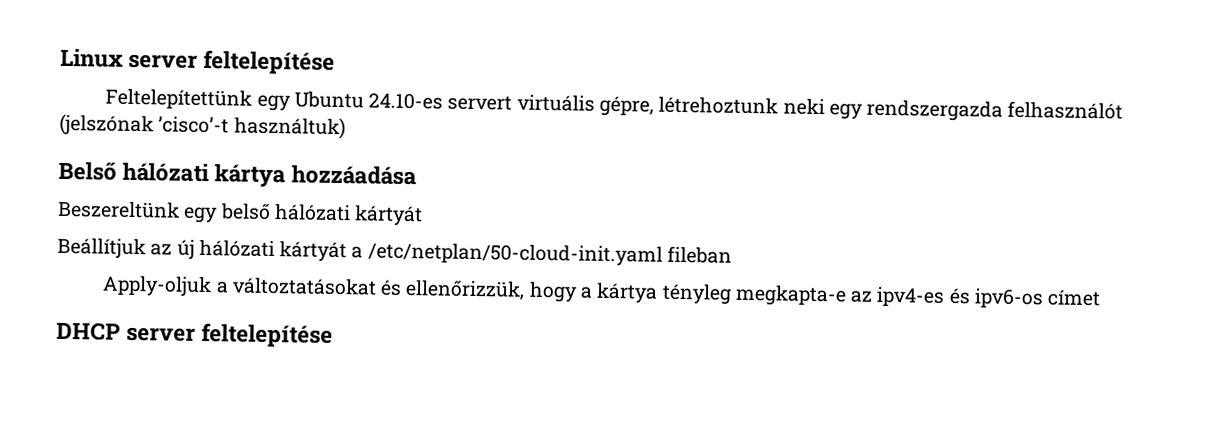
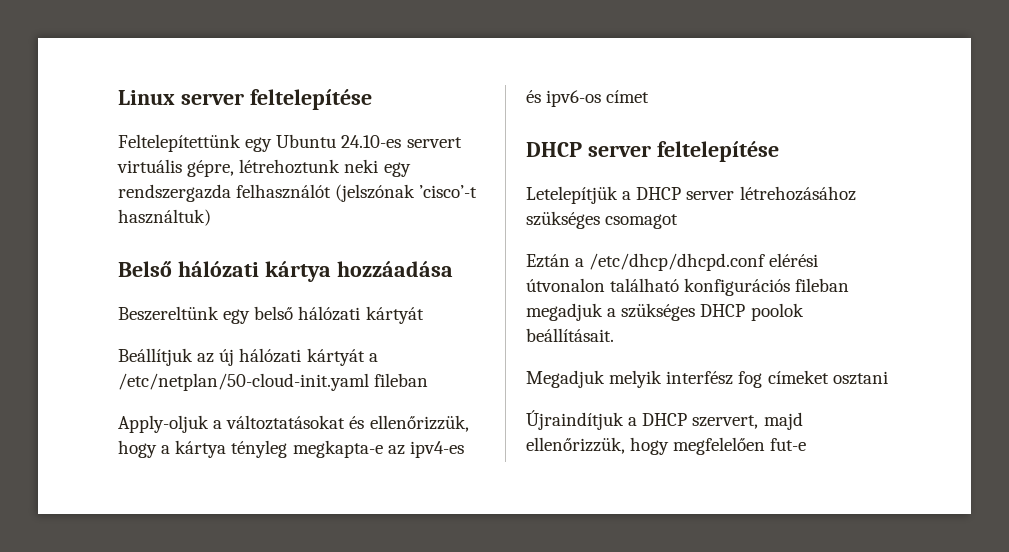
(334, 335) none -> [526,186,856,204] [526,211,679,229] [526,253,819,271] [526,278,850,296] [526,303,804,321] [526,328,614,342] [526,370,888,388] [526,410,803,430] [526,437,807,455] // Letelepítjük a DHCP server létrehozásához szükséges csomagot // Eztán a /etc/dhcp/dhcpd.conf elérési útvonalon található konfigurációs fileban megadjuk a szükséges DHCP poolok beállításait. // Megadjuk melyik interfész fog címeket osztani // Újraindítjuk a DHCP szervert, majd ellenőrizzük, hogy megfelelően fut-e

